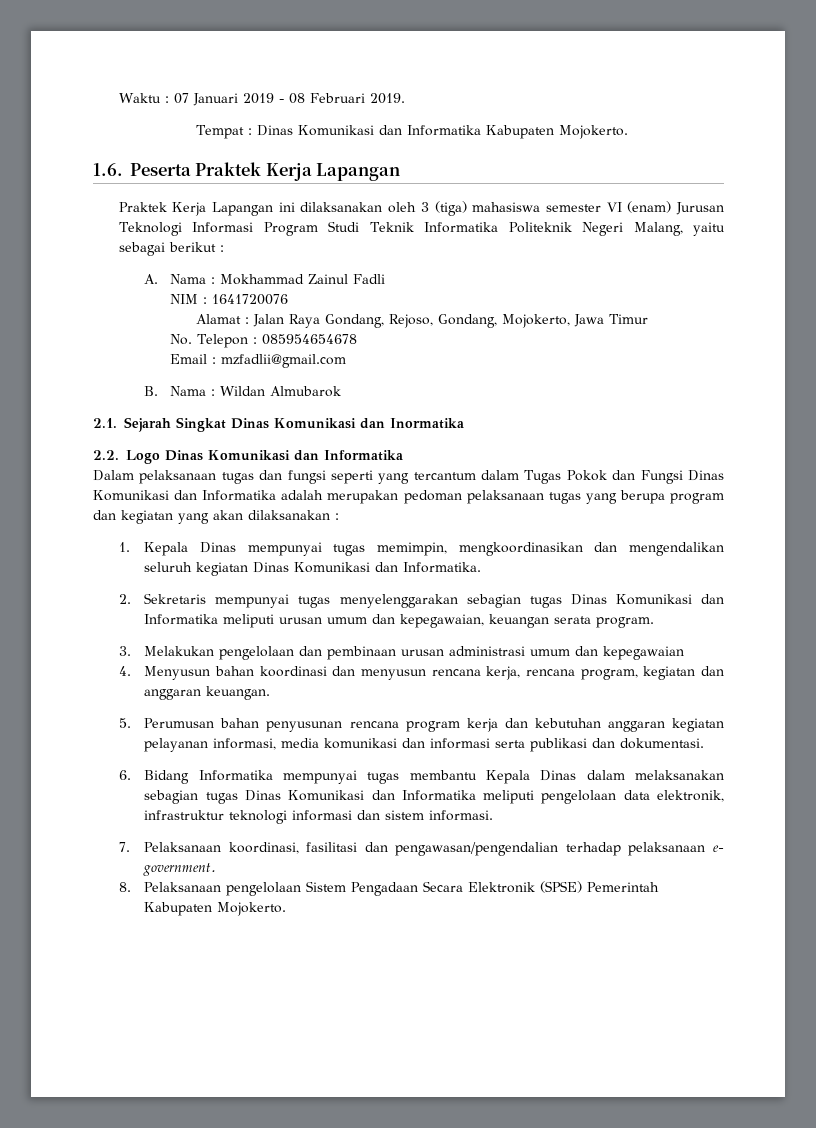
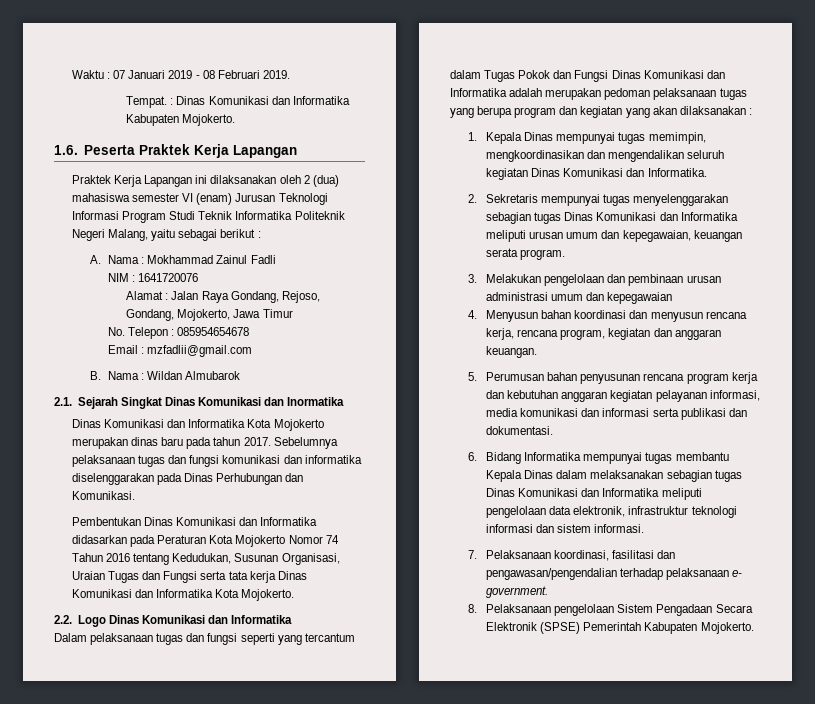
[195,125,244,139] Tempat -> [126,96,168,108] Tempat.
[420,201,467,216] 3 (tiga) -> [303,175,339,187] 2 (dua)
(464, 423) none -> [72,419,324,431] [72,437,338,449] [72,455,362,467] [72,473,304,485] [72,491,136,500] [72,517,318,526] [72,535,339,547] [72,553,340,565] [72,571,307,583] [72,589,295,601] // Dinas Komunikasi dan Informatika Kota Mojokerto merupakan dinas baru pada tahun 2017. Sebelumnya pelaksanaan tugas dan fungsi komunikasi dan informatika diselenggarakan pada Dinas Perhubungan dan Komunikasi. // Pembentukan Dinas Komunikasi dan Informatika didasarkan pada Peraturan Kota Mojokerto Nomor 74 Tahun 2016 tentang Kedudukan, Susunan Organisasi, Uraian Tugas dan Fungsi serta tata kerja Dinas Komunikasi dan Informatika Kota Mojokerto.

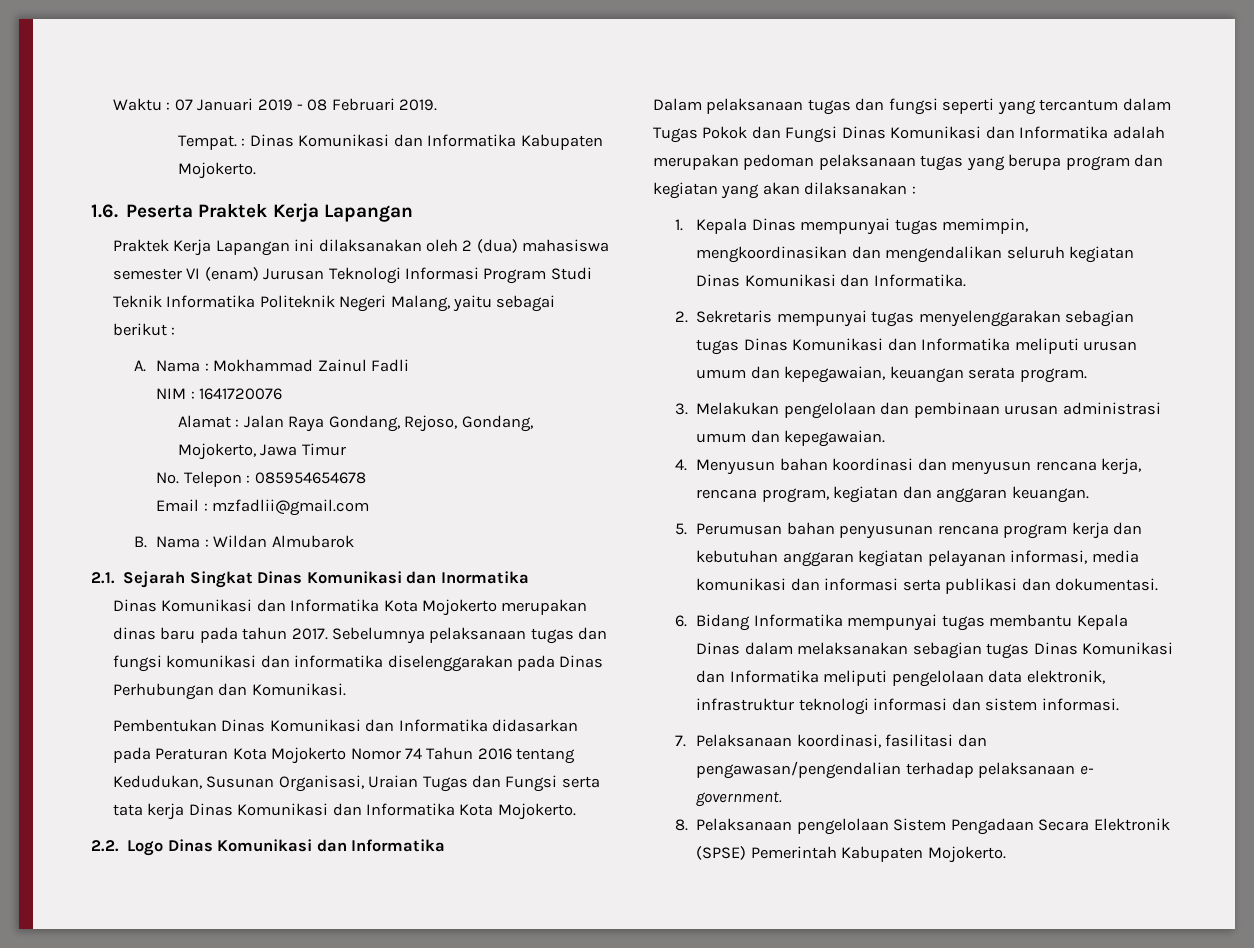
[607,292,673,304] kepegawaian -> [784,430,886,447] kepegawaian.

